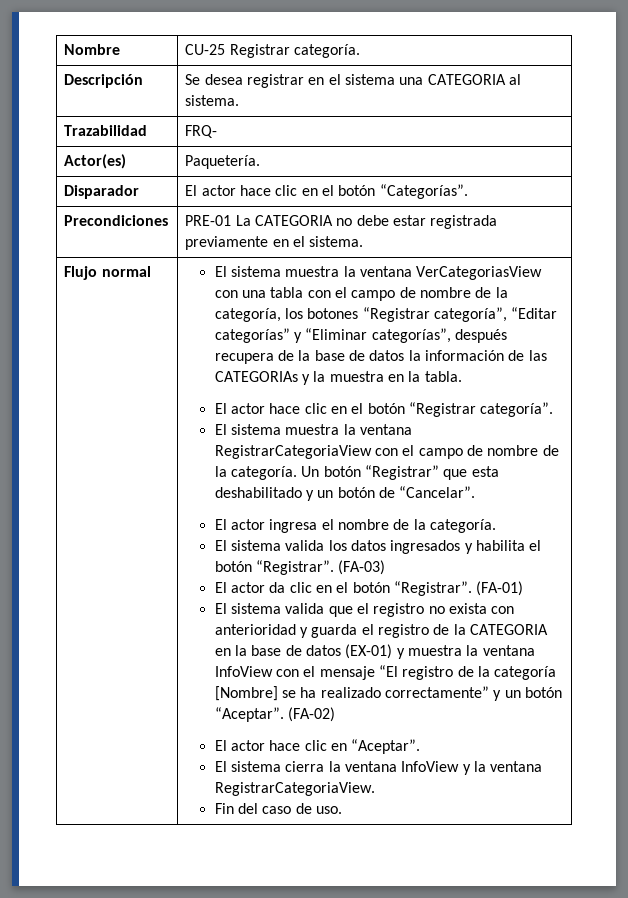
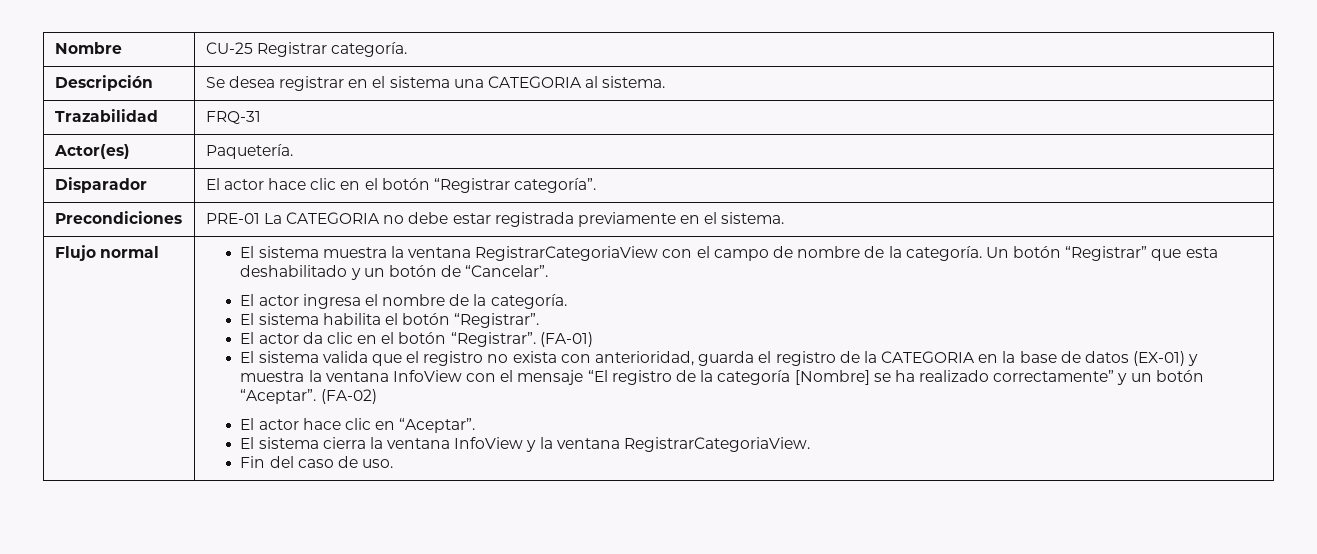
[185,125,218,138] FRQ- -> [205,111,261,124] FRQ-31
[379,184,468,199] “Categorías”. -> [433,178,597,193] “Registrar categoría”.
[416,266,543,280] [214,287,508,301] [214,307,558,322] [214,328,508,343] [214,350,547,364] [214,371,462,385] [214,402,554,417] [214,424,413,435] VerCategoriasView con una tabla con el campo de nombre de la categoría, los botones “Registrar categoría”, “Editar categorías” y “Eliminar categorías”, después recupera de la base de datos la información de las CATEGORIAs y la muestra en la tabla. // El actor hace clic en el botón “Registrar categoría”. // El sistema muestra la ventana -> (472, 252) none
[285,540,473,554] valida los datos ingresados y -> (319, 319) none
[338,560,386,575] (FA-03) -> (540, 320) none
[214,624,309,638] anterioridad y -> [594,351,694,366] anterioridad,

